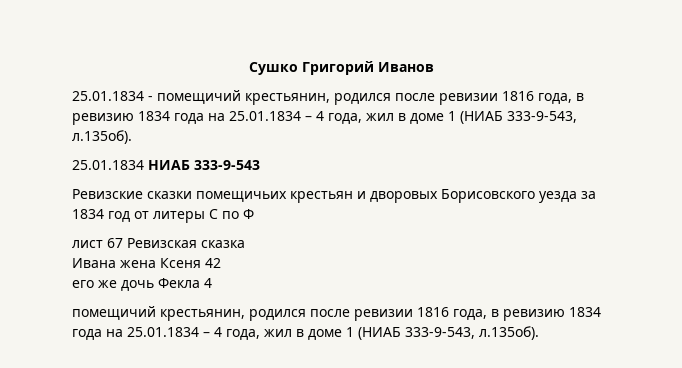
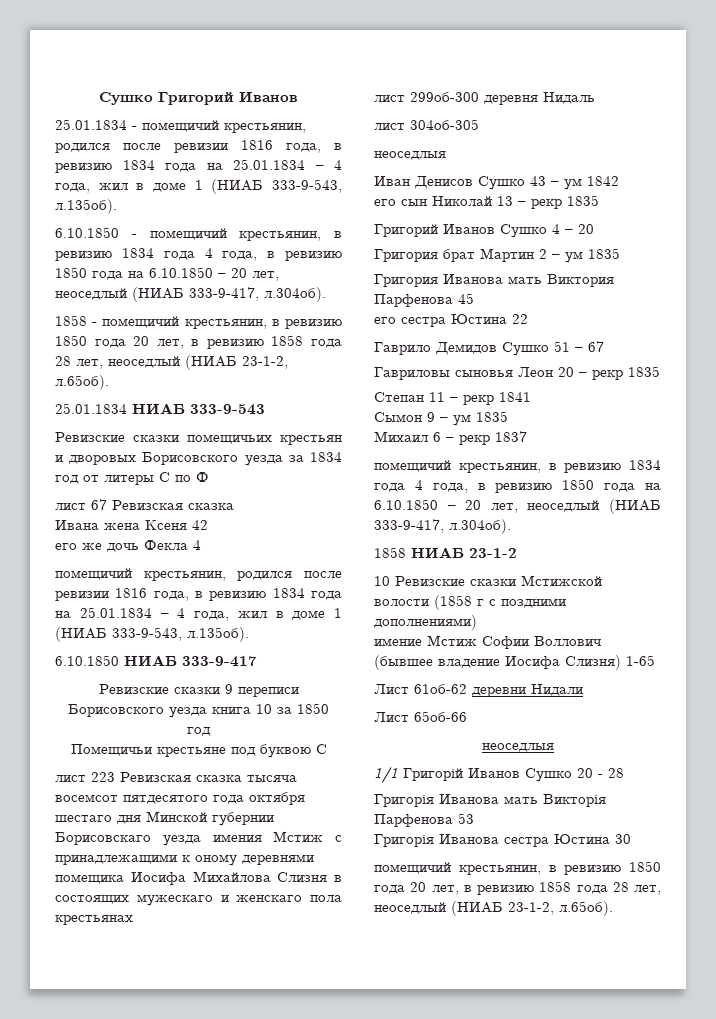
(132, 137) none -> [55,227,342,241] [55,248,342,261] [55,267,279,281] [55,287,326,302] [55,315,342,329] [55,335,343,349] [55,355,288,370] [55,375,109,390] // 6.10.1850 - помещичий крестьянин, в ревизию 1834 года 4 года, в ревизию 1850 года на 6.10.1850 – 20 лет, неоседлый (НИАБ 333-9-417, л.304об). // 1858 - помещичий крестьянин, в ревизию 1850 года 20 лет, в ревизию 1858 года 28 лет, неоседлый (НИАБ 23-1-2, л.65об).
(539, 333) none -> [55,655,257,667] [98,684,299,697] [68,703,329,718] [187,727,211,736] [70,744,327,758] [55,772,297,782] [55,792,305,805] [55,811,274,826] [55,831,342,846] [55,854,314,866] [55,871,342,885] [55,894,342,906] [55,915,133,925] [374,92,595,105] [374,119,479,130] [374,151,446,160] [374,176,619,190] [374,195,599,209] [374,224,594,238] [374,248,620,263] [374,274,614,287] [374,293,474,307] [374,314,528,327] [374,341,604,356] [374,366,660,380] [374,392,531,405] [374,411,508,426] [374,431,527,445] [374,460,661,473] [374,479,661,493] [374,499,661,514] [374,519,511,534] [374,547,517,558] [374,575,602,586] [374,595,566,610] [374,615,477,630] [374,635,601,649] [374,655,655,670] [374,684,583,697] [374,711,467,722] [481,743,554,752] [374,766,624,784] [374,794,606,807] [374,813,474,827] [374,834,631,847] [374,861,661,875] [374,881,661,895] [374,901,613,916] // 6.10.1850 НИАБ 333-9-417 // Ревизские сказки 9 переписи Борисовского уезда книга 10 за 1850 год // Помещичьи крестьяне под буквою С // лист 223 Ревизская сказка тысяча восемсот пятдесятого года октября шестаго дня Минской губернии Борисовскаго уезда имения Мстиж с принадлежащими к оному деревнями помещика Иосифа Михайлова Слизня в состоящих мужескаго и женскаго пола крестьянах // лист 299об-300 деревня Нидаль // лист 304об-305 // неоседлыя // Иван Денисов Сушко 43 – ум 1842 // его сын Николай 13 – рекр 1835 // Григорий Иванов Сушко 4 – 20 // Григория брат Мартин 2 – ум 1835 // Григория Иванова мать Виктория Парфенова 45 // его сестра Юстина 22 // Гаврило Демидов Сушко 51 – 67 // Гавриловы сыновья Леон 20 – рекр 1835 // Степан 11 – рекр 1841 // Сымон 9 – ум 1835 // Михаил 6 – рекр 1837 // помещичий крестьянин, в ревизию 1834 года 4 года, в ревизию 1850 года на 6.10.1850 – 20 лет, неоседлый (НИАБ 333-9-417, л.304об). // 1858 НИАБ 23-1-2 // 10 Ревизские сказки Мстижской волости (1858 г с поздними дополнениями) // имение Мстиж Софии Воллович (бывшее владение Иосифа Слизня) 1-65 // Лист 61об-62 деревни Нидали // Лист 65об-66 // неоседлыя // 1/1 Григорiй Иванов Сушко 20 - 28 // Григорiя Иванова мать Викторiя Парфенова 53 // Григорiя Иванова сестра Юстина 30 // помещичий крестьянин, в ревизию 1850 года 20 лет, в ревизию 1858 года 28 лет, неоседлый (НИАБ 23-1-2, л.65об).

